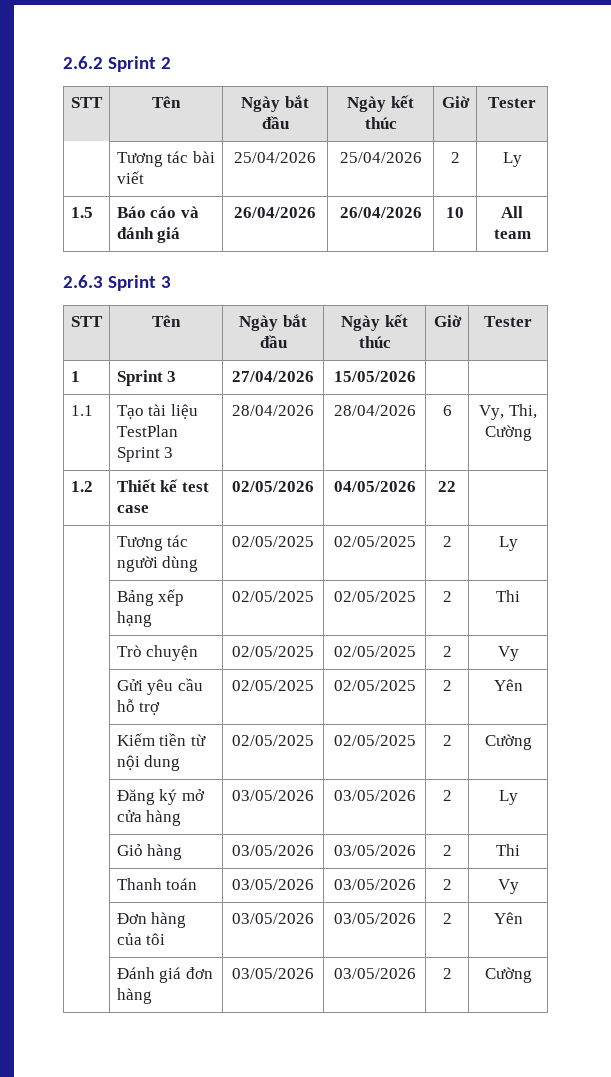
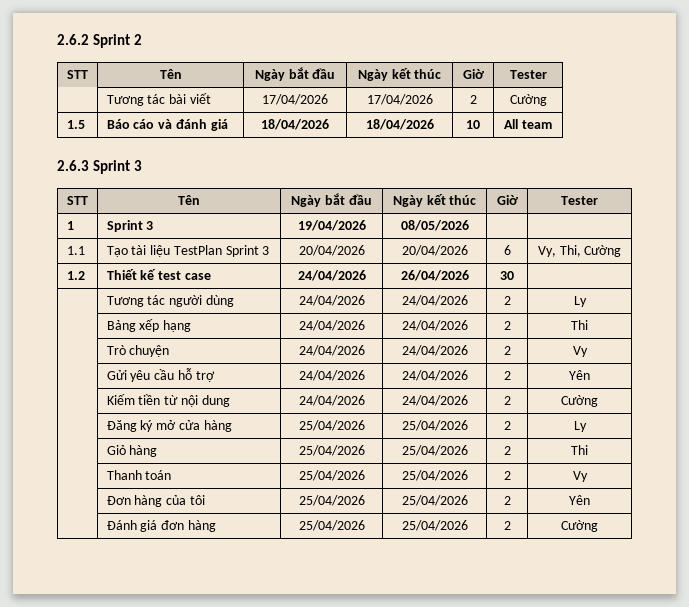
[233,152,316,163] [339,152,422,163] [450,152,460,163] [502,152,522,167] 25/04/2026 | 25/04/2026 | 2 | Ly -> [262,94,328,105] [366,94,433,105] [469,95,477,104] [509,94,547,106] 17/04/2026 | 17/04/2026 | 2 | Cường
[233,207,316,218] [339,207,422,218] 26/04/2026 | 26/04/2026 -> [261,119,329,130] [365,119,434,130] 18/04/2026 | 18/04/2026
[231,371,314,382] [333,371,416,382] 27/04/2026 | 15/05/2026 -> [297,220,366,231] [400,220,469,231] 19/04/2026 | 08/05/2026
[231,405,314,416] [333,405,416,416] 28/04/2026 | 28/04/2026 -> [298,245,365,256] [401,245,468,256] 20/04/2026 | 20/04/2026
[231,481,314,492] [333,481,416,492] [438,481,456,492] 02/05/2026 | 04/05/2026 | 22 -> [297,270,366,281] [400,270,469,281] [500,271,514,280] 24/04/2026 | 26/04/2026 | 30
[231,536,314,547] [333,536,416,547] 02/05/2025 | 02/05/2025 -> [298,295,365,306] [401,295,468,306] 24/04/2026 | 24/04/2026
[231,591,314,602] [333,591,416,602] 02/05/2025 | 02/05/2025 -> [298,320,365,331] [401,320,468,331] 24/04/2026 | 24/04/2026
[231,646,314,657] [333,646,416,657] 02/05/2025 | 02/05/2025 -> [298,345,365,356] [401,345,468,356] 24/04/2026 | 24/04/2026
[231,680,314,691] [333,680,416,691] 02/05/2025 | 02/05/2025 -> [298,370,365,381] [401,370,468,381] 24/04/2026 | 24/04/2026
[231,735,314,746] [333,735,416,746] 02/05/2025 | 02/05/2025 -> [298,395,365,406] [401,395,468,406] 24/04/2026 | 24/04/2026
[231,790,314,801] [333,790,416,801] 03/05/2026 | 03/05/2026 -> [298,420,365,431] [401,420,468,431] 25/04/2026 | 25/04/2026
[231,845,314,856] [333,845,416,856] 03/05/2026 | 03/05/2026 -> [298,445,365,456] [401,445,468,456] 25/04/2026 | 25/04/2026
[231,879,314,890] [333,879,416,890] 03/05/2026 | 03/05/2026 -> [298,470,365,481] [401,470,468,481] 25/04/2026 | 25/04/2026
[231,913,314,924] [333,913,416,924] 03/05/2026 | 03/05/2026 -> [298,495,365,506] [401,495,468,506] 25/04/2026 | 25/04/2026
[231,968,314,979] [333,968,416,979] 03/05/2026 | 03/05/2026 -> [298,520,365,531] [401,520,468,531] 25/04/2026 | 25/04/2026

